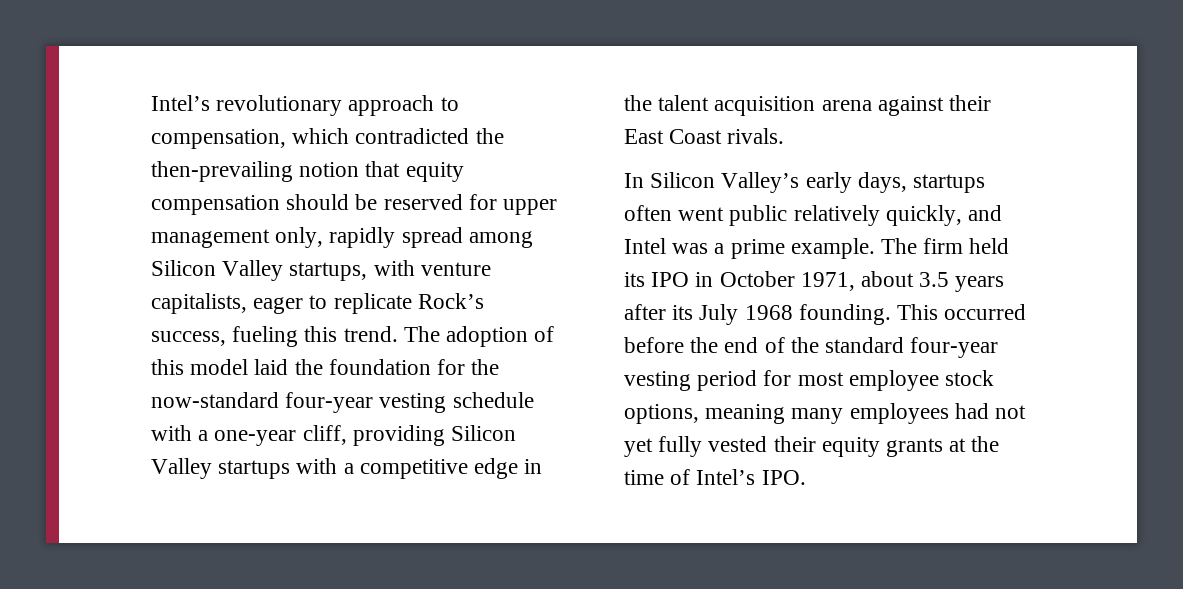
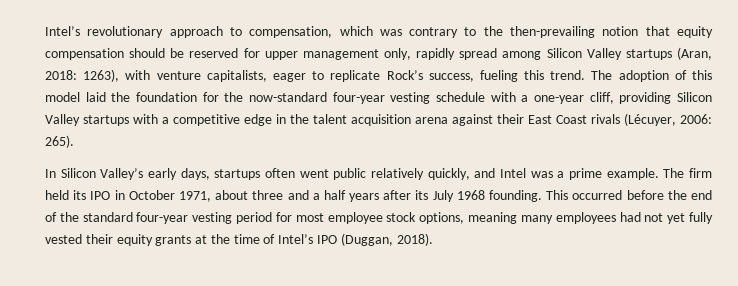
[355,128,470,144] contradicted -> [379,27,477,38] was contrary to
[289,262,368,281] startups, -> [625,47,712,60] [45,69,120,82] startups (Aran, 2018: 1263),
[727,128,785,144] rivals. -> [591,113,712,126] [45,135,74,148] rivals (Lécuyer, 2006: 265).
[919,272,950,287] 3.5 -> [252,190,346,200] three and a half
[761,470,806,485] IPO. -> [317,233,433,246] IPO (Duggan, 2018).

